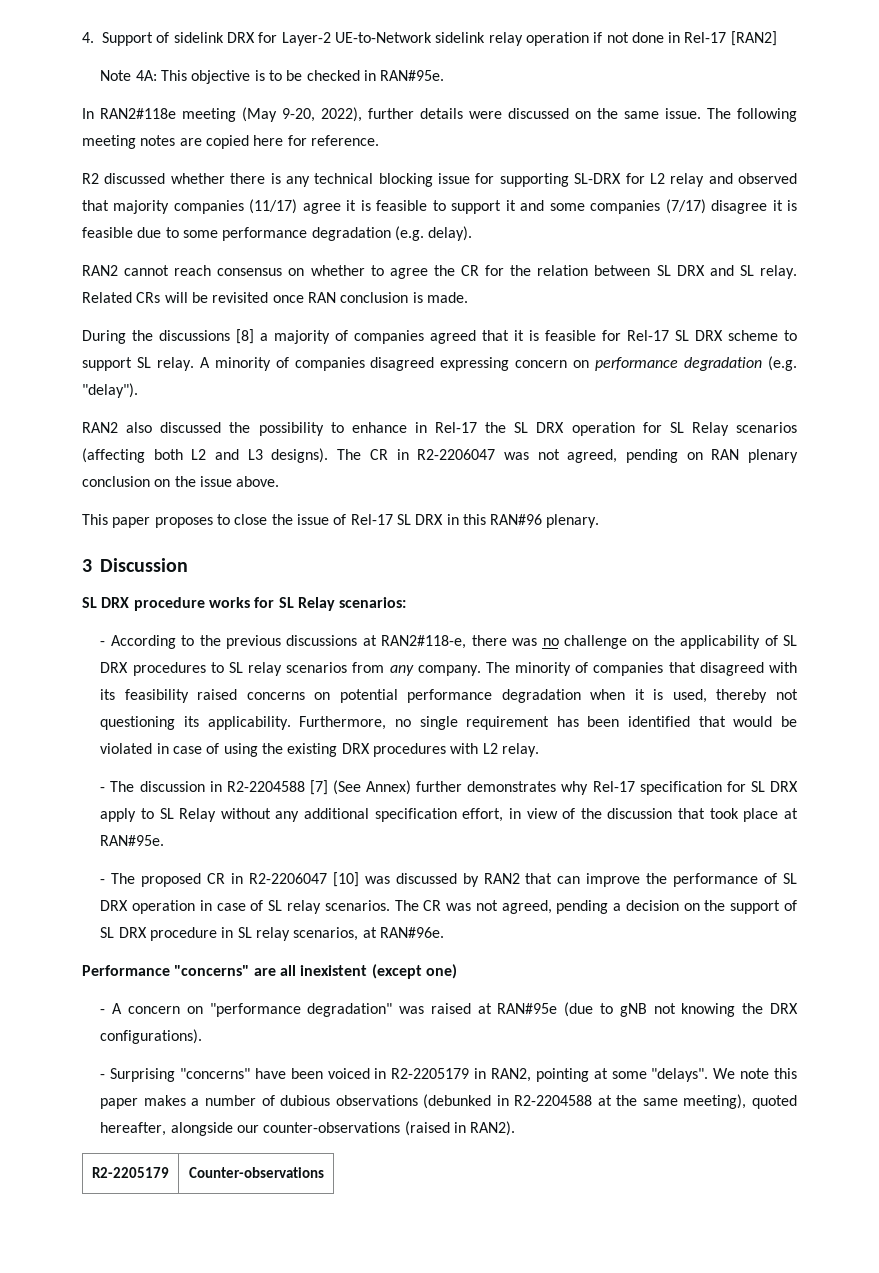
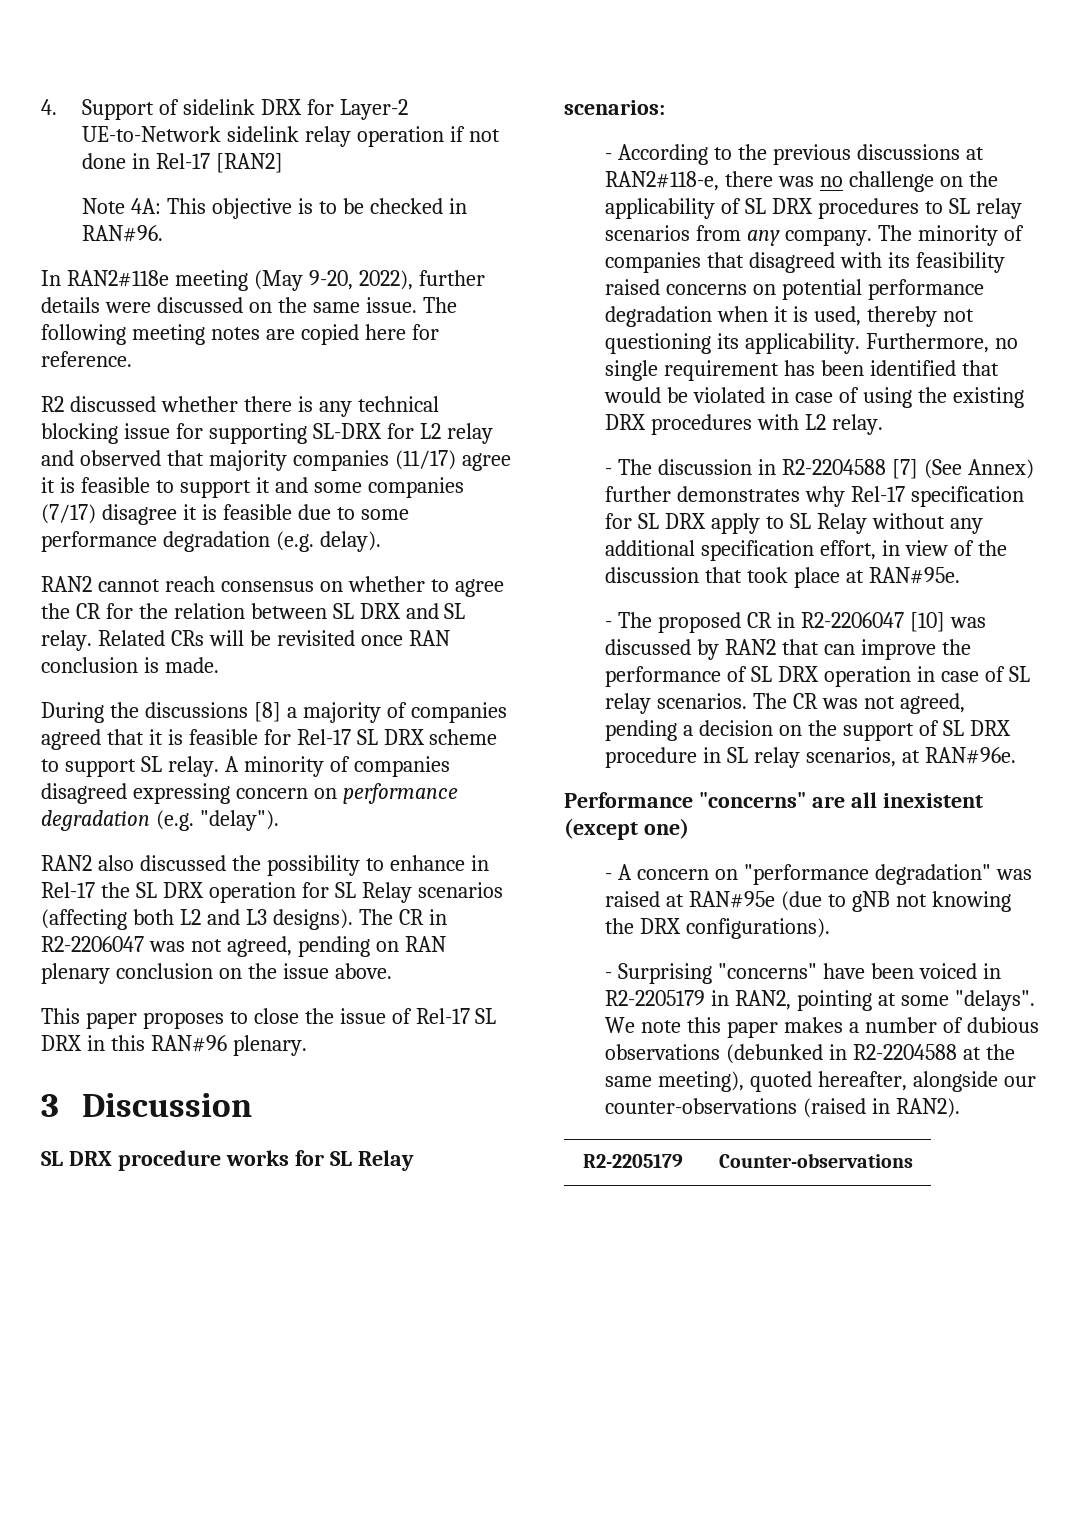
[380,70,445,81] RAN#95e. -> [82,225,164,242] RAN#96.

